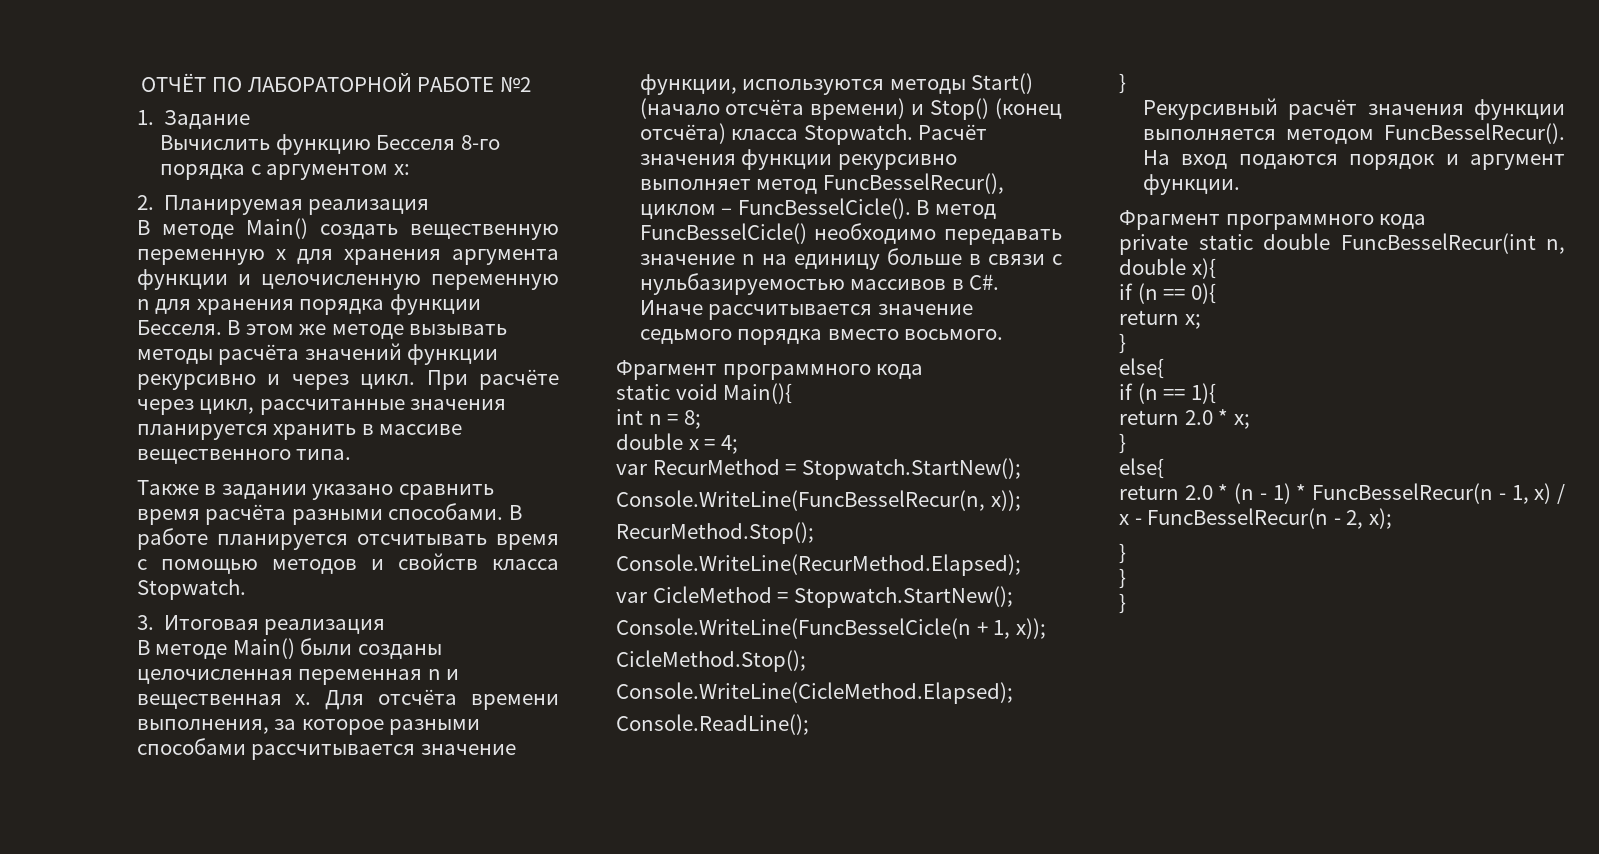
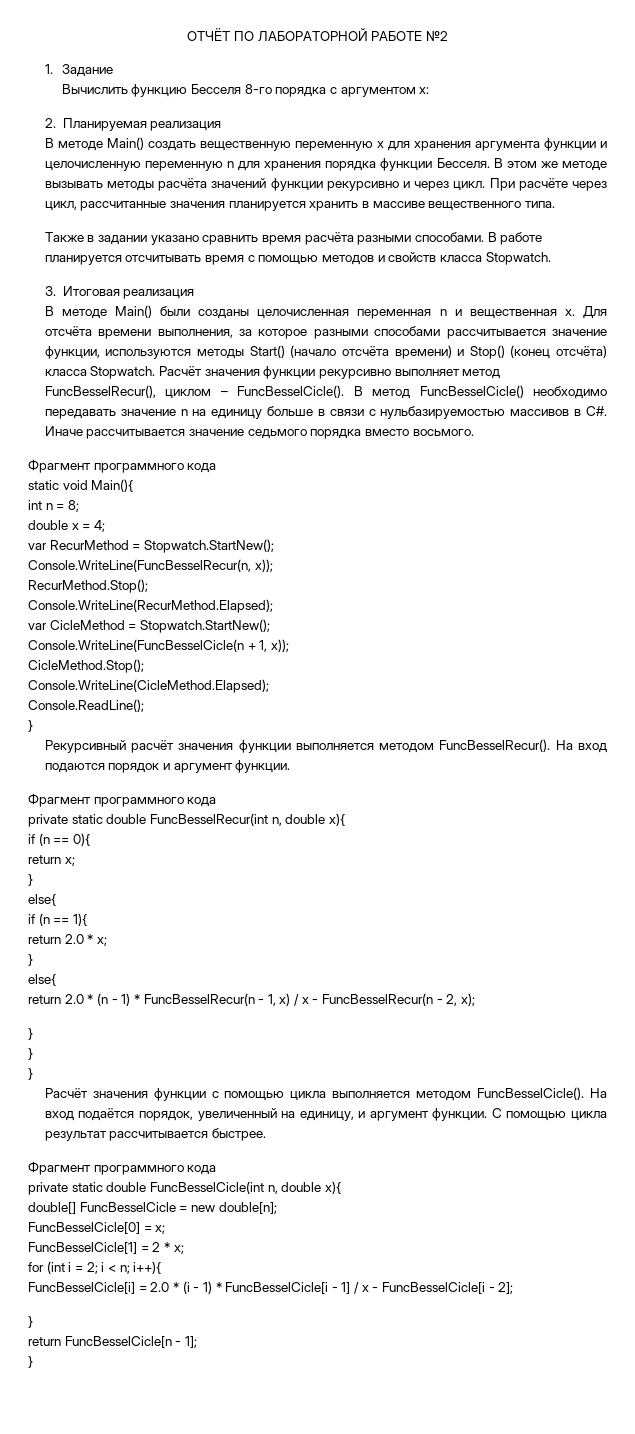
(1126, 603) none -> [44,1087,607,1101] [44,1108,607,1121] [44,1128,267,1141] [28,1161,217,1175] [28,1181,341,1195] [28,1202,277,1214] [28,1222,166,1234] [28,1242,184,1254] [28,1261,162,1274] [28,1281,514,1294] [28,1316,33,1328] [28,1336,197,1348] [28,1356,33,1368] // Расчёт значения функции с помощью цикла выполняется методом FuncBesselCicle(). На вход подаётся порядок, увеличенный на единицу, и аргумент функции. С помощью цикла результат рассчитывается быстрее. // Фрагмент программного кода // private static double FuncBesselCicle(int n, double x){ // double[] FuncBesselCicle = new double[n]; // FuncBesselCicle[0] = x; // FuncBesselCicle[1] = 2 * x; // for (int i = 2; i < n; i++){ // FuncBesselCicle[i] = 2.0 * (i - 1) * FuncBesselCicle[i - 1] / x - FuncBesselCicle[i - 2]; // } // return FuncBesselCicle[n - 1]; // }

